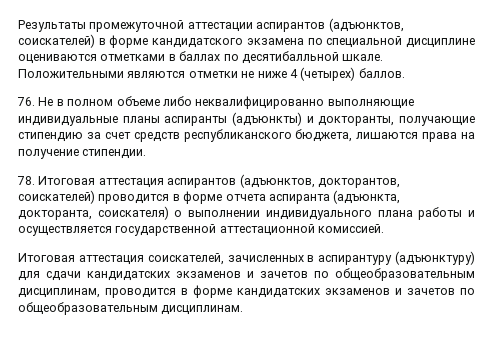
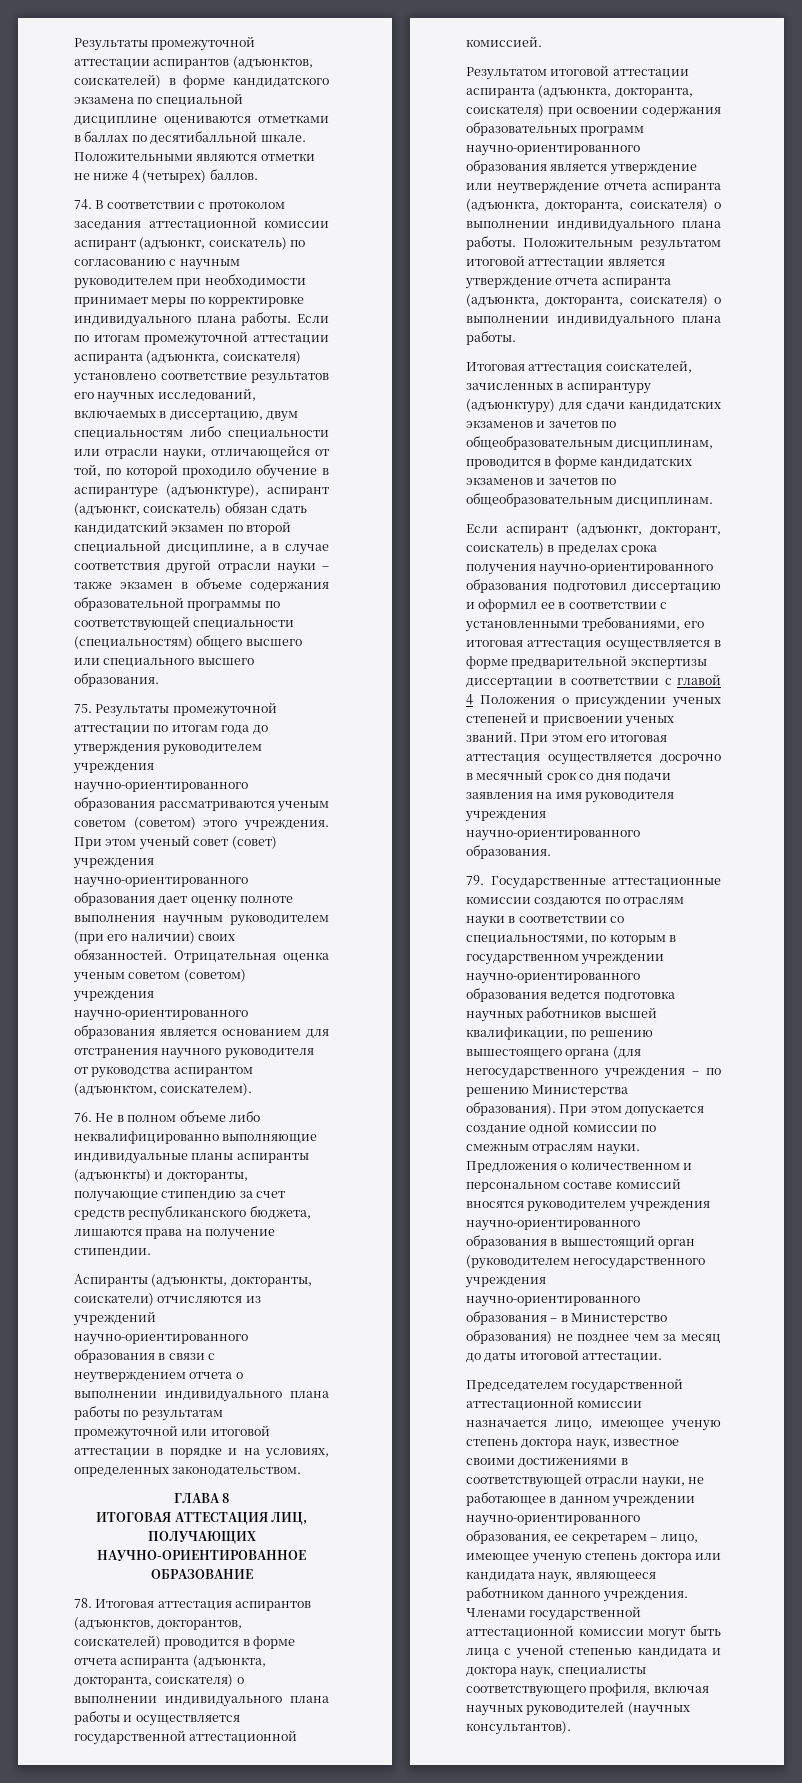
(405, 73) none -> [74,199,285,212] [74,217,329,231] [74,237,306,250] [74,259,240,270] [74,274,306,289] [74,296,305,307] [74,312,329,327] [74,331,329,346] [74,351,301,364] [73,373,329,384] [74,388,256,403] [74,410,299,422] [74,426,329,440] [74,445,329,460] [74,464,329,479] [74,484,329,498] [74,502,308,516] [74,521,292,535] [74,540,329,555] [74,559,329,574] [74,578,329,592] [74,597,280,611] [74,616,295,631] [74,635,302,649] [74,658,254,668] [74,673,159,687] [74,702,277,717] [74,725,268,735] [73,743,263,755] [73,762,154,774] [74,782,248,793] [74,797,329,812] [74,817,329,831] [74,835,277,850] [73,857,154,869] [74,877,248,888] [74,892,294,907] [74,914,329,926] [74,931,236,944] [74,949,329,963] [73,969,246,983] [73,990,154,1002] [74,1010,248,1021] [74,1025,329,1039] [74,1047,314,1059] [74,1066,253,1078] [74,1083,253,1096] // 74. В соответствии с протоколом заседания аттестационной комиссии аспирант (адъюнкт, соискатель) по согласованию с научным руководителем при необходимости принимает меры по корректировке индивидуального плана работы. Если по итогам промежуточной аттестации аспиранта (адъюнкта, соискателя) установлено соответствие результатов его научных исследований, включаемых в диссертацию, двум специальностям либо специальности или отрасли науки, отличающейся от той, по которой проходило обучение в аспирантуре (адъюнктуре), аспирант (адъюнкт, соискатель) обязан сдать кандидатский экзамен по второй специальной дисциплине, а в случае соответствия другой отрасли науки – также экзамен в объеме содержания образовательной программы по соответствующей специальности (специальностям) общего высшего или специального высшего образования. // 75. Результаты промежуточной аттестации по итогам года до утверждения руководителем учреждения научно-ориентированного образования рассматриваются ученым советом (советом) этого учреждения. При этом ученый совет (совет) учреждения научно-ориентированного образования дает оценку полноте выполнения научным руководителем (при его наличии) своих обязанностей. Отрицательная оценка ученым советом (советом) учреждения научно-ориентированного образования является основанием для отстранения научного руководителя от руководства аспирантом (адъюнктом, соискателем).
(147, 154) none -> [74,1274,312,1287] [74,1293,261,1306] [73,1311,156,1326] [74,1334,248,1345] [74,1349,216,1363] [74,1371,243,1383] [74,1391,329,1402] [74,1406,223,1421] [74,1425,270,1440] [74,1447,329,1459] [74,1466,302,1477] [173,1493,230,1503] [96,1512,307,1525] [147,1531,256,1544] [97,1550,306,1561] [150,1569,253,1579] // Аспиранты (адъюнкты, докторанты, соискатели) отчисляются из учреждений научно-ориентированного образования в связи с неутверждением отчета о выполнении индивидуального плана работы по результатам промежуточной или итоговой аттестации в порядке и на условиях, определенных законодательством. // ГЛАВА 8 // ИТОГОВАЯ АТТЕСТАЦИЯ ЛИЦ, ПОЛУЧАЮЩИХ НАУЧНО-ОРИЕНТИРОВАННОЕ ОБРАЗОВАНИЕ
(385, 228) none -> [466,65,689,80] [466,85,693,98] [466,104,721,117] [466,122,645,136] [466,145,640,156] [466,160,697,175] [466,182,721,194] [466,199,721,212] [466,221,721,232] [466,236,721,251] [466,255,665,269] [465,277,671,289] [466,294,721,307] [466,316,721,327] [466,331,516,345] // Результатом итоговой аттестации аспиранта (адъюнкта, докторанта, соискателя) при освоении содержания образовательных программ научно-ориентированного образования является утверждение или неутверждение отчета аспиранта (адъюнкта, докторанта, соискателя) о выполнении индивидуального плана работы. Положительным результатом итоговой аттестации является утверждение отчета аспиранта (адъюнкта, докторанта, соискателя) о выполнении индивидуального плана работы.
(244, 310) none -> [466,523,721,536] [466,542,658,555] [466,564,714,575] [466,579,721,593] [466,599,667,612] [465,617,704,632] [466,640,721,651] [466,655,707,669] [466,674,721,688] [466,694,721,708] [466,712,675,727] [466,731,667,745] [466,754,721,765] [466,769,671,783] [466,791,675,803] [465,810,546,822] [466,830,640,841] [466,845,551,859] [466,875,721,889] [466,896,685,907] [466,915,625,927] [466,934,677,945] [466,953,665,965] [466,973,640,984] [466,988,675,1002] [466,1007,657,1022] [466,1027,653,1040] [466,1046,641,1059] [466,1067,721,1079] [466,1085,629,1097] [466,1102,705,1117] [466,1121,657,1135] [466,1143,640,1155] [466,1161,693,1173] [466,1178,681,1192] [466,1200,710,1212] [466,1220,640,1231] [466,1235,696,1249] [466,1255,706,1269] [465,1276,546,1288] [466,1296,640,1307] [466,1311,668,1325] [466,1330,721,1344] [466,1349,663,1363] [466,1378,684,1393] [466,1397,643,1411] [466,1420,721,1431] [466,1438,680,1450] [466,1457,628,1468] [466,1473,705,1488] [466,1492,696,1507] [466,1515,640,1526] [466,1530,698,1544] [466,1552,721,1564] [466,1571,656,1583] [466,1587,688,1602] [466,1606,642,1621] [466,1625,721,1640] [466,1644,721,1659] [466,1666,646,1678] [466,1683,709,1697] [466,1701,690,1716] [466,1721,571,1735] // Если аспирант (адъюнкт, докторант, соискатель) в пределах срока получения научно-ориентированного образования подготовил диссертацию и оформил ее в соответствии с установленными требованиями, его итоговая аттестация осуществляется в форме предварительной экспертизы диссертации в соответствии с главой 4 Положения о присуждении ученых степеней и присвоении ученых званий. При этом его итоговая аттестация осуществляется досрочно в месячный срок со дня подачи заявления на имя руководителя учреждения научно-ориентированного образования. // 79. Государственные аттестационные комиссии создаются по отраслям науки в соответствии со специальностями, по которым в государственном учреждении научно-ориентированного образования ведется подготовка научных работников высшей квалификации, по решению вышестоящего органа (для негосударственного учреждения – по решению Министерства образования). При этом допускается создание одной комиссии по смежным отраслям науки. Предложения о количественном и персональном составе комиссий вносятся руководителем учреждения научно-ориентированного образования в вышестоящий орган (руководителем негосударственного учреждения научно-ориентированного образования – в Министерство образования) не позднее чем за месяц до даты итоговой аттестации. // Председателем государственной аттестационной комиссии назначается лицо, имеющее ученую степень доктора наук, известное своими достижениями в соответствующей отрасли науки, не работающее в данном учреждении научно-ориентированного образования, ее секретарем – лицо, имеющее ученую степень доктора или кандидата наук, являющееся работником данного учреждения. Членами государственной аттестационной комиссии могут быть лица с ученой степенью кандидата и доктора наук, специалисты соответствующего профиля, включая научных руководителей (научных консультантов).

